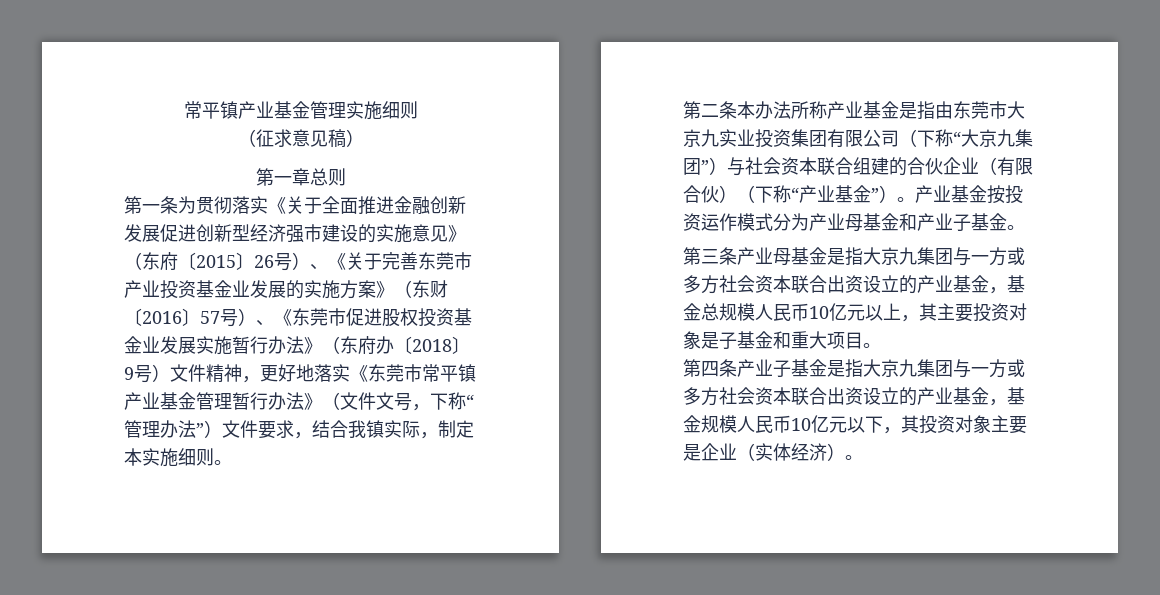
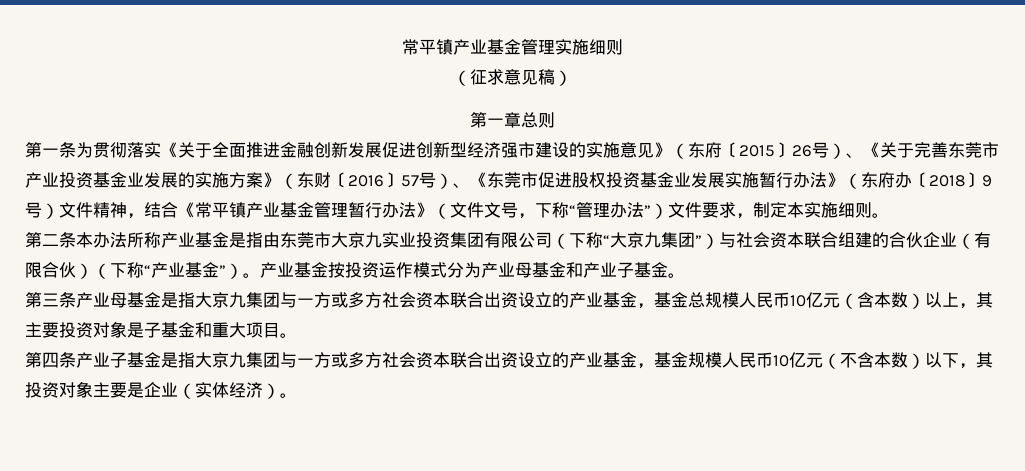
[260,364,422,382] 更好地落实《东莞市 -> [144,202,195,218] 结合《
[312,420,438,439] 结合我镇实际， -> (753, 216) none
(865, 312) none -> [840,292,925,309] （含本数）
(847, 424) none -> [823,352,925,369] （不含本数）

